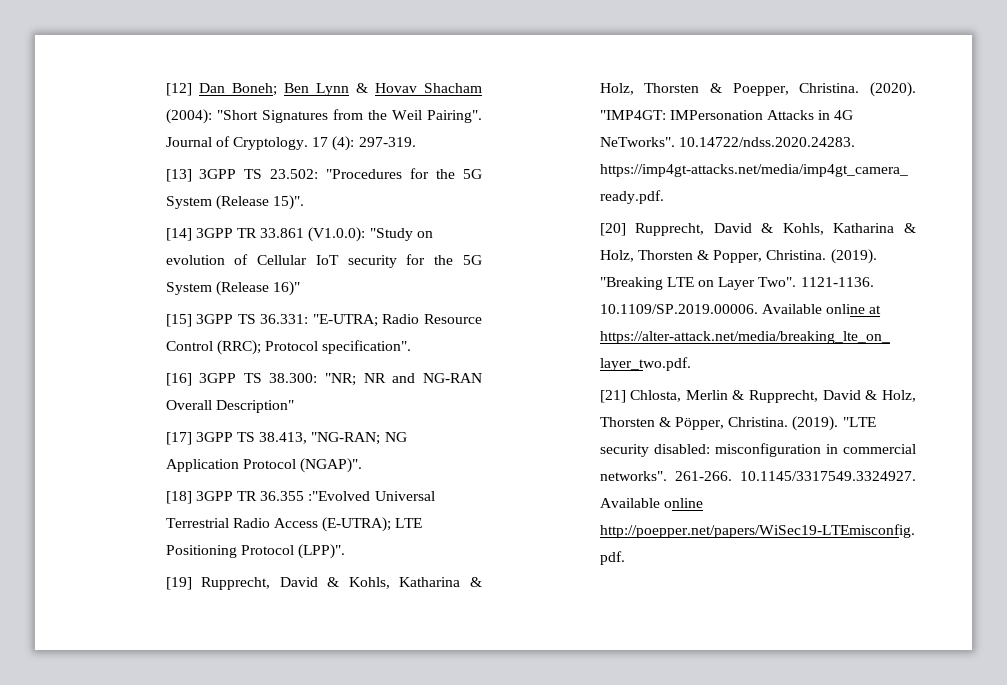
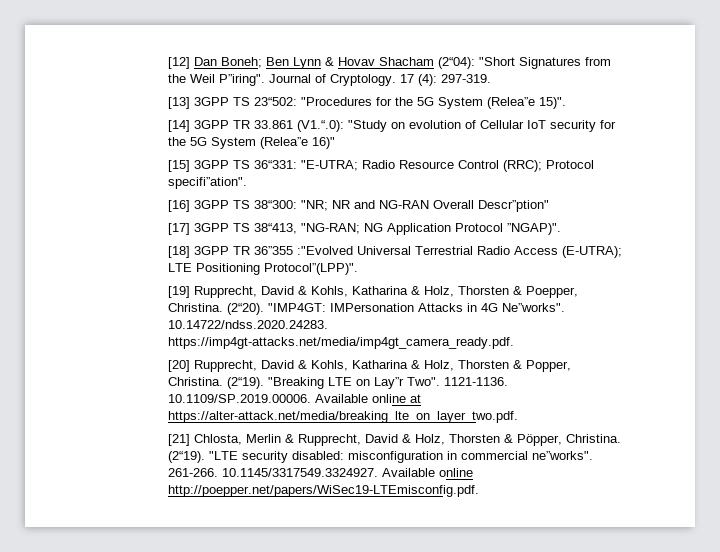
[165,109,212,124] (2004): -> [437,57,475,69] (2“04):
[426,110,482,123] Pairing". -> [218,74,265,86] P”iring".
[270,169,319,179] 23.502: -> [253,97,297,106] 23“502:
[215,195,269,210] (Release -> [486,97,535,109] (Relea”e
[308,227,366,242] (V1.0.0): -> [296,120,344,132] (V1.“.0):
[215,281,269,296] (Release -> [259,137,308,149] (Relea”e
[260,314,309,324] 36.331: -> [253,160,297,169] 36“331:
[322,340,412,354] specification". -> [167,177,247,189] specifi”ation".
[269,373,318,383] 38.300: -> [253,200,297,209] 38“300:
[215,400,294,413] Description" -> [477,200,549,212] Descr”ption"
[259,432,308,444] 38.413, -> [253,223,297,234] 38“413,
[299,458,362,473] (NGAP)". -> [506,223,561,235] ”NGAP)".
[260,491,305,501] 36.355 -> [253,246,293,255] 36”355
[240,544,345,559] Protocol (LPP)". -> [263,263,358,275] Protocol”(LPP)".
[870,82,916,97] (2020). -> [226,303,264,315] (2“20).
[599,137,675,147] NeTworks". -> [501,303,565,312] Ne”works".
[830,249,877,264] (2019). -> [226,377,264,389] (2“19).
[718,277,756,290] Layer -> [373,377,404,389] Lay”r
[792,416,839,431] (2019). -> [167,451,205,463] (2“19).
[599,471,667,481] networks". -> [531,451,593,460] ne”works".

